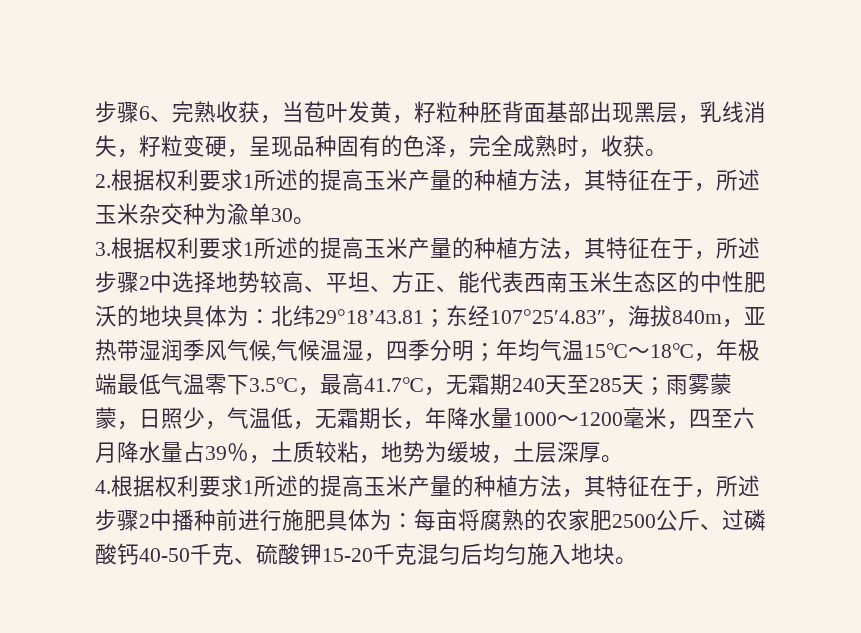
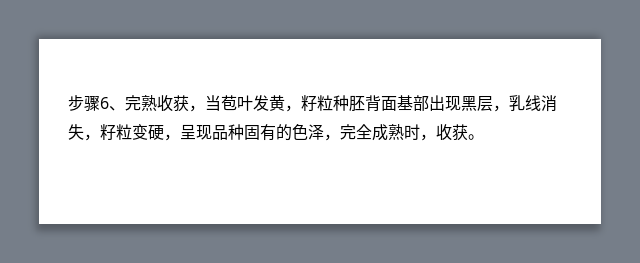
[95,169,760,192] [95,203,315,225] [95,237,760,260] [95,271,766,293] [95,305,766,328] [95,339,760,362] [95,373,732,396] [95,407,755,430] [95,441,623,464] [95,475,760,498] [95,509,766,531] [95,543,637,565] // 2.根据权利要求1所述的提高玉米产量的种植方法，其特征在于，所述玉米杂交种为渝单30。 // 3.根据权利要求1所述的提高玉米产量的种植方法，其特征在于，所述步骤2中选择地势较高、平坦、方正、能代表西南玉米生态区的中性肥沃的地块具体为：北纬29°18’43.81；东经107°25′4.83″，海拔840m，亚热带湿润季风气候,气候温湿，四季分明；年均气温15℃～18℃，年极端最低气温零下3.5℃，最高41.7℃，无霜期240天至285天；雨雾蒙蒙，日照少，气温低，无霜期长，年降水量1000～1200毫米，四至六月降水量占39％，土质较粘，地势为缓坡，土层深厚。 // 4.根据权利要求1所述的提高玉米产量的种植方法，其特征在于，所述步骤2中播种前进行施肥具体为：每亩将腐熟的农家肥2500公斤、过磷酸钙40-50千克、硫酸钾15-20千克混匀后均匀施入地块。 -> (484, 137) none

